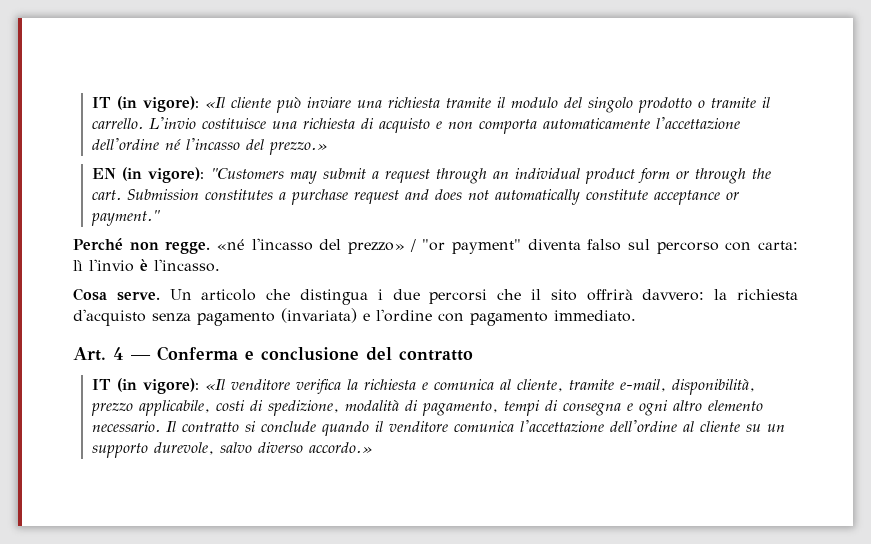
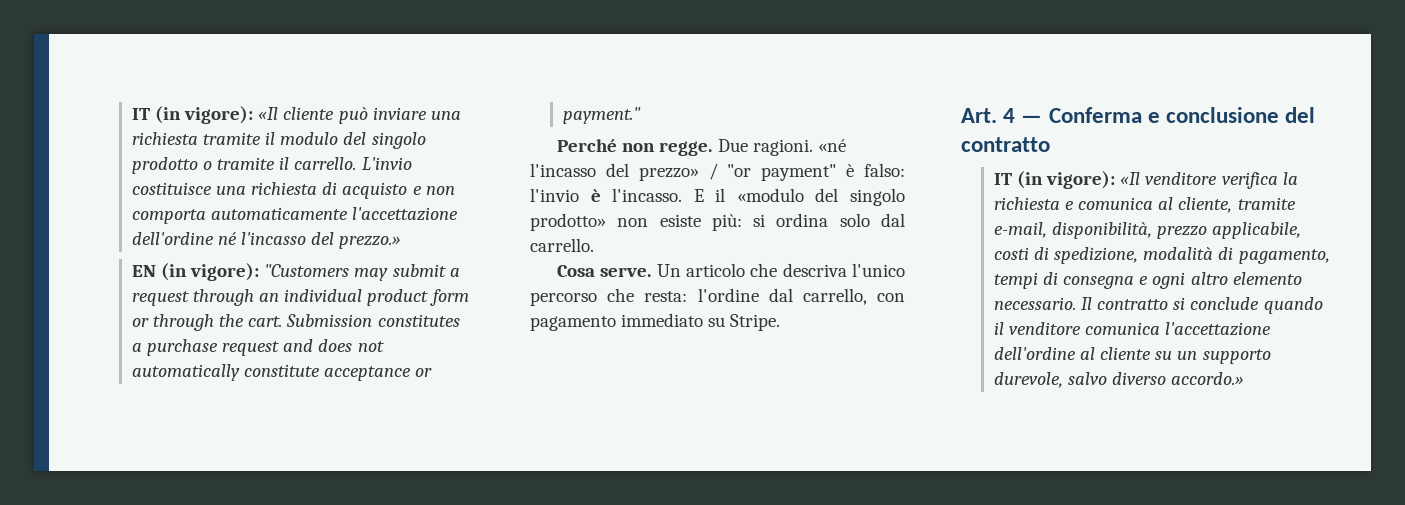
(211, 247) none -> [717,139,813,156] Due ragioni.
[527,239,798,254] [73,259,220,272] diventa falso sul percorso con carta: lì l'invio è l'incasso. -> [846,163,905,177] [530,188,905,206] [530,213,905,231] [530,238,594,252] è falso: l'invio è l'incasso. E il «modulo del singolo prodotto» non esiste più: si ordina solo dal carrello.
[300,289,798,305] [73,308,636,326] distingua i due percorsi che il sito offrirà davvero: la richiesta d'acquisto senza pagamento (invariata) e l'ordine con pagamento immediato. -> [782,263,905,277] [530,288,905,306] [530,313,781,331] descriva l'unico percorso che resta: l'ordine dal carrello, con pagamento immediato su Stripe.

